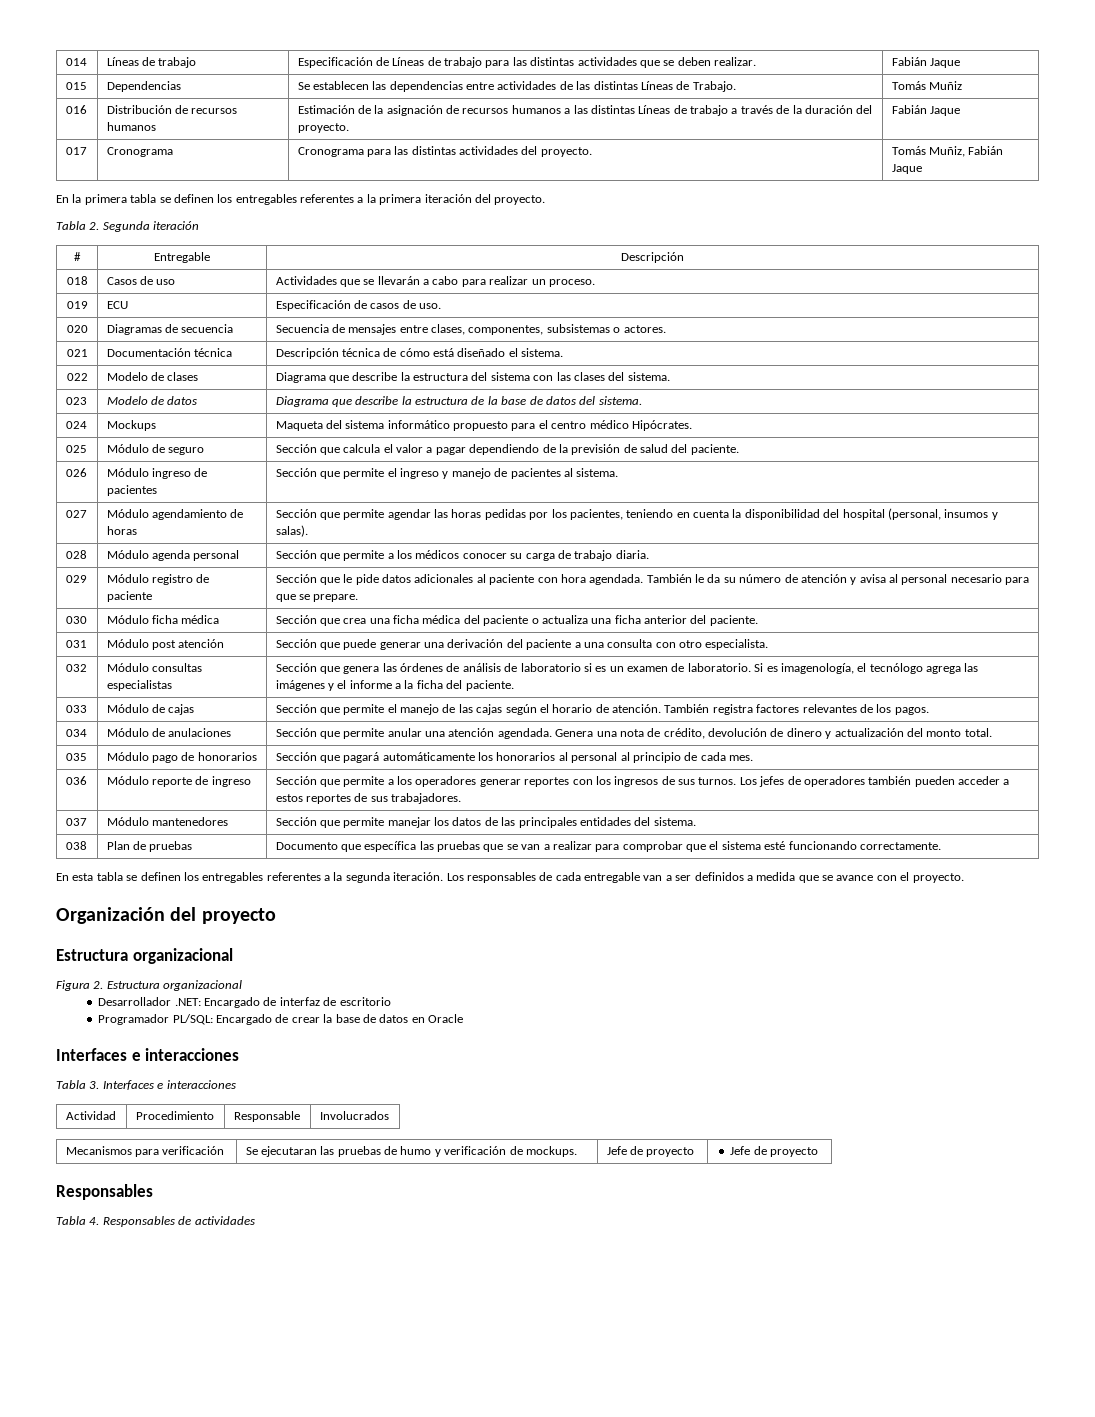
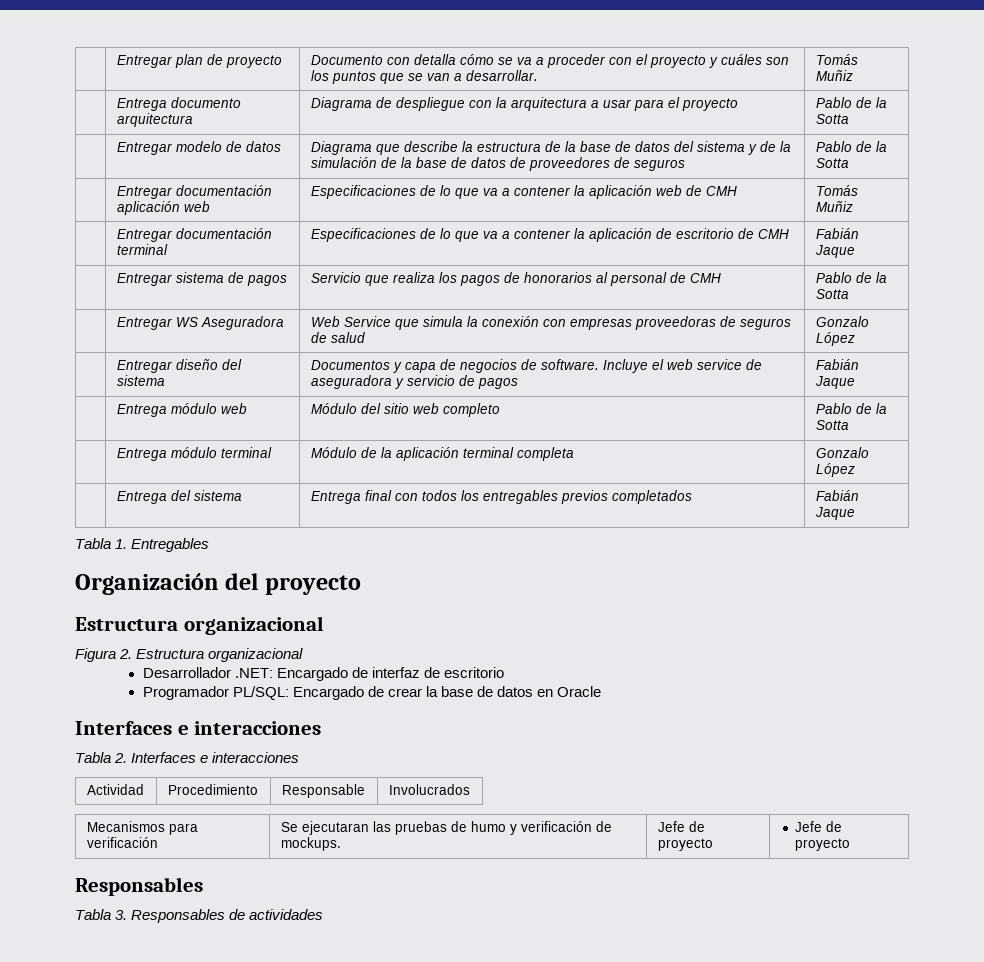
[65,58,87,66] [106,57,197,68] [297,57,757,68] [891,57,960,68] [65,82,87,90] [106,81,181,92] [297,81,736,92] [891,81,962,90] [65,105,87,114] [106,105,238,114] [106,122,156,131] [297,105,873,116] [297,123,349,133] [891,105,960,116] [65,147,87,155] [106,147,173,157] [297,146,592,157] [891,146,1004,157] [891,164,922,174] [56,194,546,205] [56,221,200,232] [74,252,81,261] [154,252,210,263] [621,252,684,263] [66,276,88,285] [106,276,176,285] [275,276,595,287] [66,301,88,309] [106,301,128,309] [275,300,442,311] [66,325,88,333] [106,324,234,335] [275,324,666,335] [66,349,88,357] [106,348,232,357] [275,348,564,359] [66,373,88,381] [106,372,199,381] [275,372,670,383] [65,397,87,405] [106,396,148,405] 014 | Líneas de trabajo | Especificación de Líneas de trabajo para las distintas actividades que se deben realizar. | Fabián Jaque // 015 | Dependencias | Se establecen las dependencias entre actividades de las distintas Líneas de Trabajo. | Tomás Muñiz // 016 | Distribución de recursos humanos | Estimación de la asignación de recursos humanos a las distintas Líneas de trabajo a través de la duración del proyecto. | Fabián Jaque // 017 | Cronograma | Cronograma para las distintas actividades del proyecto. | Tomás Muñiz, Fabián Jaque // En la primera tabla se definen los entregables referentes a la primera iteración del proyecto. // Tabla 2. Segunda iteración // # | Entregable | Descripción // 018 | Casos de uso | Actividades que se llevarán a cabo para realizar un proceso. // 019 | ECU | Especificación de casos de uso. // 020 | Diagramas de secuencia | Secuencia de mensajes entre clases, componentes, subsistemas o actores. // 021 | Documentación técnica | Descripción técnica de cómo está diseñado el sistema. // 022 | Modelo de clases | Diagrama que describe la estructura del sistema con las clases del sistema. // 023 | Modelo -> [116,54,282,68] [310,54,789,68] [310,70,538,84] [815,54,858,65] [815,70,853,81] [116,97,241,111] [116,113,193,127] [310,97,738,111] [815,97,887,108] [815,114,849,124] [116,141,222,155] | Entregar plan de proyecto | Documento con detalla cómo se va a proceder con el proyecto y cuáles son los puntos que se van a desarrollar. | Tomás Muñiz // | Entrega documento arquitectura | Diagrama de despliegue con la arquitectura a usar para el proyecto | Pablo de la Sotta // | Entregar modelo
[598,396,642,405] [65,421,87,429] [106,420,156,431] [275,420,692,431] [65,445,87,453] [106,444,205,455] [275,444,739,455] [65,468,87,477] [106,468,208,479] [106,485,157,496] [275,468,619,479] [65,510,87,518] [106,509,244,520] [106,526,137,535] [275,508,998,520] [275,525,308,537] [65,550,87,559] [106,550,240,561] [275,550,649,561] [65,575,87,583] [106,574,210,585] [106,591,152,602] [275,574,1030,585] [275,594,359,602] [65,616,87,624] [106,615,220,624] [275,615,758,626] [65,640,87,648] [106,639,225,650] [275,639,769,650] [65,664,87,672] [106,663,202,672] [106,680,172,691] [275,663,979,674] [275,680,514,691] [65,705,87,713] [106,704,195,715] [275,704,929,715] [65,729,87,737] [106,728,232,737] [275,728,992,739] [65,753,87,761] [106,752,257,763] [275,752,754,763] [65,776,87,785] [106,776,251,787] [275,776,1010,787] [275,793,462,804] [65,818,87,826] [106,817,228,826] [275,817,696,828] [65,841,87,850] [106,841,193,852] [275,841,941,852] [56,872,964,883] sistema. // 024 | Mockups | Maqueta del sistema informático propuesto para el centro médico Hipócrates. // 025 | Módulo de seguro | Sección que calcula el valor a pagar dependiendo de la previsión de salud del paciente. // 026 | Módulo ingreso de pacientes | Sección que permite el ingreso y manejo de pacientes al sistema. // 027 | Módulo agendamiento de horas | Sección que permite agendar las horas pedidas por los pacientes, teniendo en cuenta la disponibilidad del hospital (personal, insumos y salas). // 028 | Módulo agenda personal | Sección que permite a los médicos conocer su carga de trabajo diaria. // 029 | Módulo registro de paciente | Sección que le pide datos adicionales al paciente con hora agendada. También le da su número de atención y avisa al personal necesario para que se prepare. // 030 | Módulo ficha médica | Sección que crea una ficha médica del paciente o actualiza una ficha anterior del paciente. // 031 | Módulo post atención | Sección que puede generar una derivación del paciente a una consulta con otro especialista. // 032 | Módulo consultas especialistas | Sección que genera las órdenes de análisis de laboratorio si es un examen de laboratorio. Si es imagenología, el tecnólogo agrega las imágenes y el informe a la ficha del paciente. // 033 | Módulo de cajas | Sección que permite el manejo de las cajas según el horario de atención. También registra factores relevantes de los pagos. // 034 | Módulo de anulaciones | Sección que permite anular una atención agendada. Genera una nota de crédito, devolución de dinero y actualización del monto total. // 035 | Módulo pago de honorarios | Sección que pagará automáticamente los honorarios al personal al principio de cada mes. // 036 | Módulo reporte de ingreso | Sección que permite a los operadores generar reportes con los ingresos de sus turnos. Los jefes de operadores también pueden acceder a estos reportes de sus trabajadores. // 037 | Módulo mantenedores | Sección que permite manejar los datos de las principales entidades del sistema. // 038 | Plan de pruebas | Documento que específica las pruebas que se van a realizar para comprobar que el sistema esté funcionando correctamente. // En esta tabla se definen los entregables referentes a la segunda iteración. Los responsables de cada entregable van a ser definidos a medida que se avance con el proyecto. -> [696,141,791,155] [310,157,685,171] [815,141,887,152] [815,158,849,168] [116,185,272,199] [116,201,210,215] [310,185,737,199] [815,185,858,196] [815,201,853,212] [116,228,272,242] [116,244,168,255] [310,228,789,242] [815,228,859,239] [814,245,855,258] [116,272,287,286] [310,272,721,286] [815,272,887,283] [815,289,849,299] [116,316,284,330] [310,316,791,330] [310,332,365,343] [815,316,869,327] [815,332,855,346] [116,359,242,373] [116,375,165,386] [310,359,762,373] [310,375,518,389] [815,359,859,370] [814,376,855,389] [116,403,247,417] [310,403,500,417] [815,403,887,414] [815,420,849,430] [116,447,272,461] [310,447,574,461] [815,447,869,458] [815,463,855,477] [116,490,242,504] [310,490,692,504] [815,490,859,501] [814,507,855,520] [75,538,210,552] sistema y de la simulación de la base de datos de proveedores de seguros | Pablo de la Sotta // | Entregar documentación aplicación web | Especificaciones de lo que va a contener la aplicación web de CMH | Tomás Muñiz // | Entregar documentación terminal | Especificaciones de lo que va a contener la aplicación de escritorio de CMH | Fabián Jaque // | Entregar sistema de pagos | Servicio que realiza los pagos de honorarios al personal de CMH | Pablo de la Sotta // | Entregar WS Aseguradora | Web Service que simula la conexión con empresas proveedoras de seguros de salud | Gonzalo López // | Entregar diseño del sistema | Documentos y capa de negocios de software. Incluye el web service de aseguradora y servicio de pagos | Fabián Jaque // | Entrega módulo web | Módulo del sitio web completo | Pablo de la Sotta // | Entrega módulo terminal | Módulo de la aplicación terminal completa | Gonzalo López // | Entrega del sistema | Entrega final con todos los entregables previos completados | Fabián Jaque // Tabla 1. Entregables
[89,1081,100,1089] 3. -> [114,753,128,763] 2.
[89,1217,100,1225] 4. -> [115,910,128,920] 3.

